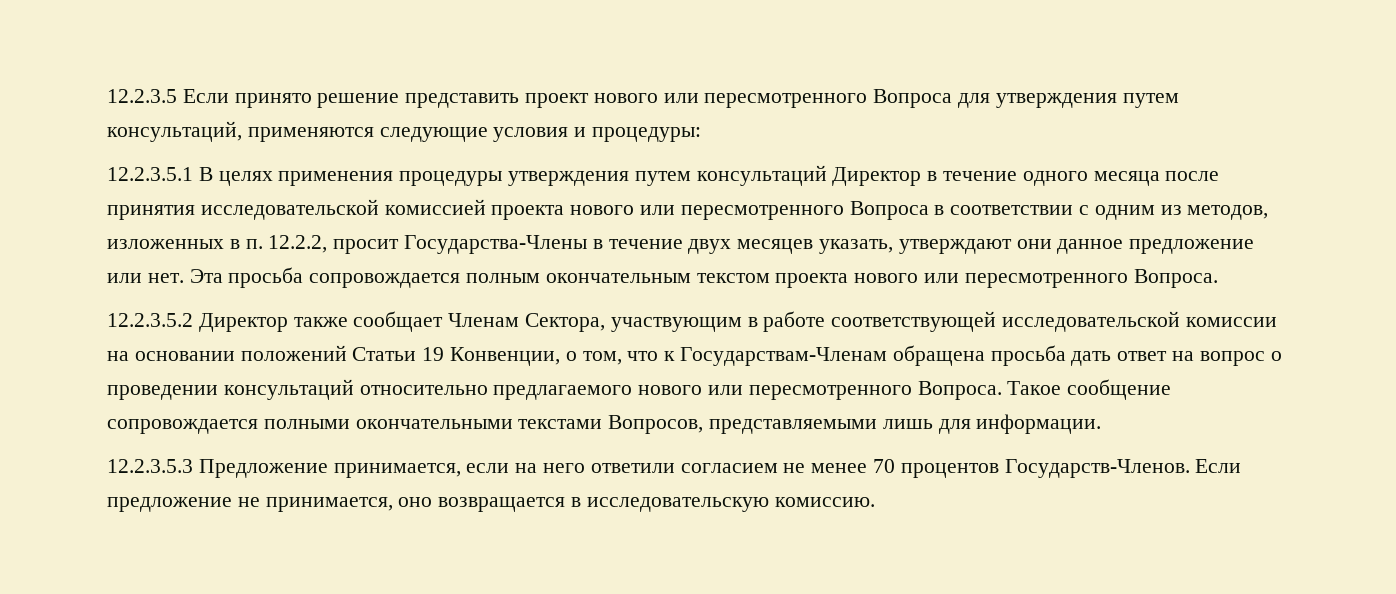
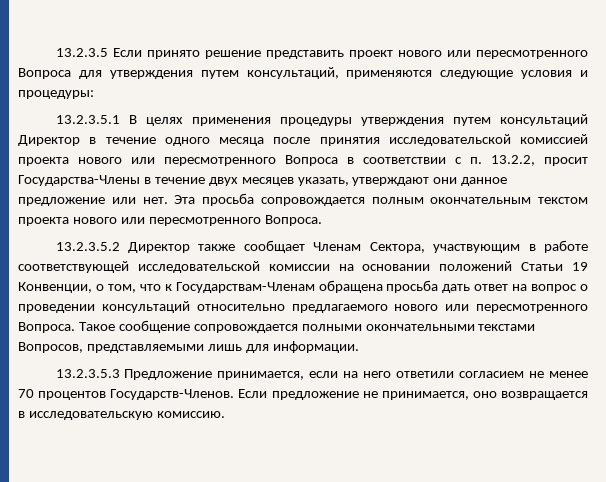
[107,89,177,103] 12.2.3.5 -> [55,48,108,57] 13.2.3.5
[107,167,193,181] 12.2.3.5.1 -> [55,115,120,124] 13.2.3.5.1
[1094,205,1269,220] [107,235,328,253] одним из методов, изложенных в п. 12.2.2, -> [470,155,535,166] п. 13.2.2,
[107,313,193,327] 12.2.3.5.2 -> [55,242,120,251] 13.2.3.5.2
[107,459,193,473] 12.2.3.5.3 -> [55,369,120,378] 13.2.3.5.3

